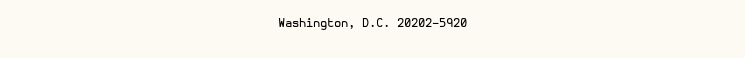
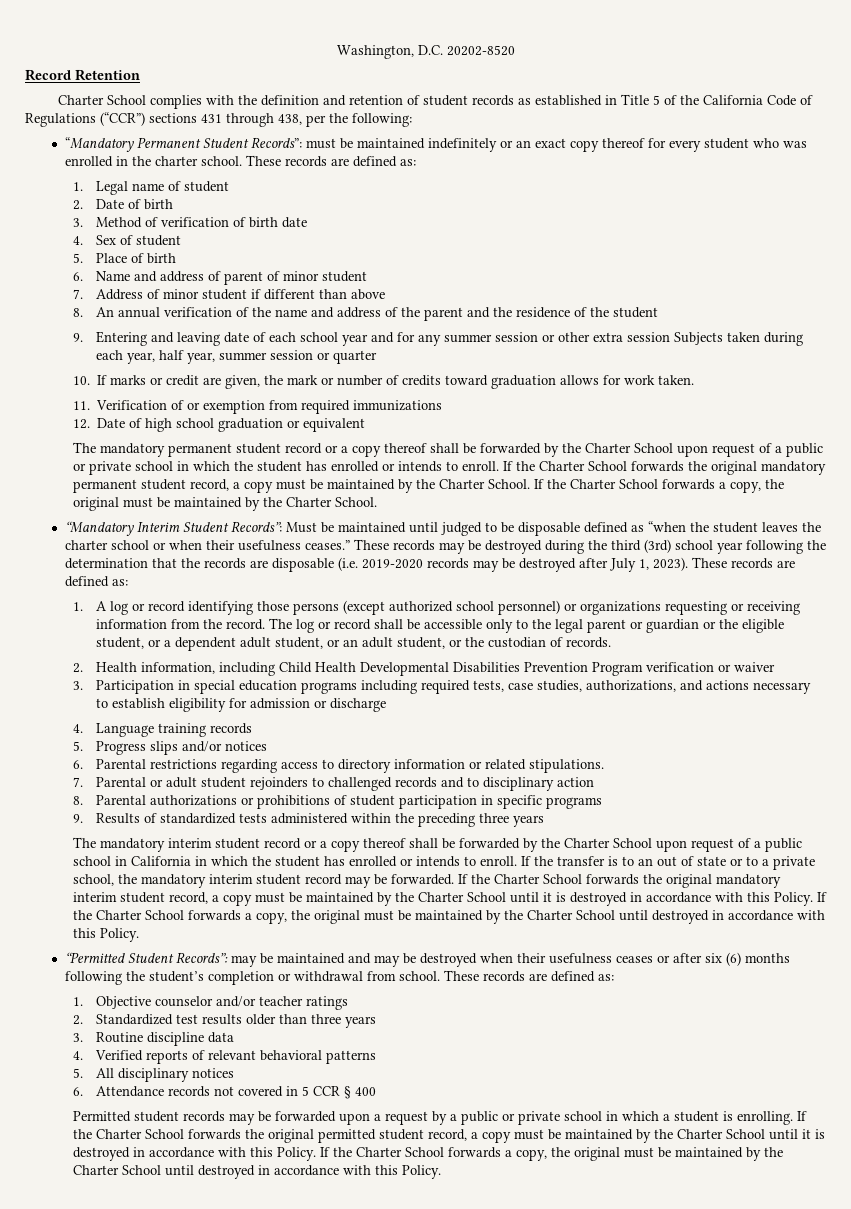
[397,18,467,27] 20202-5920 -> [446,45,515,56] [25,69,140,81] [58,94,814,109] [25,112,412,127] [64,137,807,152] [64,155,416,167] [72,181,230,195] [72,199,174,210] [72,217,308,228] [72,235,182,246] [72,253,177,264] [72,271,368,285] [72,289,386,300] [72,307,659,321] [72,331,804,346] [96,350,378,364] [72,375,694,389] [72,400,442,414] [72,418,365,432] [72,442,823,457] [72,461,826,475] [72,479,784,493] [72,497,377,511] [64,521,821,536] [64,539,826,554] [64,557,795,572] [64,576,128,587] [72,600,801,615] [96,618,785,633] [96,637,612,651] [72,662,776,676] [72,680,812,694] [96,698,387,712] [72,723,253,737] [72,741,268,755] [72,759,605,773] [72,777,595,791] [72,795,603,809] [72,813,545,827] [72,837,802,852] [72,856,815,870] [72,874,781,888] [72,892,827,906] [72,910,825,924] [72,928,139,942] [64,952,790,967] [64,970,614,985] [72,996,349,1010] [72,1014,377,1028] [72,1032,235,1046] [72,1050,377,1064] [72,1068,235,1082] [72,1086,377,1099] [72,1111,807,1125] [72,1129,825,1143] [72,1147,783,1161] [72,1165,441,1179] 20202-8520 // Record Retention // Charter School complies with the definition and retention of student records as established in Title 5 of the California Code of Regulations (“CCR”) sections 431 through 438, per the following: // “Mandatory Permanent Student Records”: must be maintained indefinitely or an exact copy thereof for every student who was enrolled in the charter school. These records are defined as: // 1. Legal name of student // 2. Date of birth // 3. Method of verification of birth date // 4. Sex of student // 5. Place of birth // 6. Name and address of parent of minor student // 7. Address of minor student if different than above // 8. An annual verification of the name and address of the parent and the residence of the student // 9. Entering and leaving date of each school year and for any summer session or other extra session Subjects taken during each year, half year, summer session or quarter // 10. If marks or credit are given, the mark or number of credits toward graduation allows for work taken. // 11. Verification of or exemption from required immunizations // 12. Date of high school graduation or equivalent // The mandatory permanent student record or a copy thereof shall be forwarded by the Charter School upon request of a public or private school in which the student has enrolled or intends to enroll. If the Charter School forwards the original mandatory permanent student record, a copy must be maintained by the Charter School. If the Charter School forwards a copy, the original must be maintained by the Charter School. // “Mandatory Interim Student Records”: Must be maintained until judged to be disposable defined as “when the student leaves the charter school or when their usefulness ceases.” These records may be destroyed during the third (3rd) school year following the determination that the records are disposable (i.e. 2019-2020 records may be destroyed after July 1, 2023). These records are defined as: // 1. A log or record identifying those persons (except authorized school personnel) or organizations requesting or receiving information from the record. The log or record shall be accessible only to the legal parent or guardian or the eligible student, or a dependent adult student, or an adult student, or the custodian of records. // 2. Health information, including Child Health Developmental Disabilities Prevention Program verification or waiver // 3. Participation in special education programs including required tests, case studies, authorizations, and actions necessary to establish eligibility for admission or discharge // 4. Language training records // 5. Progress slips and/or notices // 6. Parental restrictions regarding access to directory information or related stipulations. // 7. Parental or adult student rejoinders to challenged records and to disciplinary action // 8. Parental authorizations or prohibitions of student participation in specific programs // 9. Results of standardized tests administered within the preceding three years // The mandatory interim student record or a copy thereof shall be forwarded by the Charter School upon request of a public school in California in which the student has enrolled or intends to enroll. If the transfer is to an out of state or to a private school, the mandatory interim student record may be forwarded. If the Charter School forwards the original mandatory interim student record, a copy must be maintained by the Charter School until it is destroyed in accordance with this Policy. If the Charter School forwards a copy, the original must be maintained by the Charter School until destroyed in accordance with this Policy. // “Permitted Student Records”: may be maintained and may be destroyed when their usefulness ceases or after six (6) months following the student’s completion or withdrawal from school. These records are defined as: // 1. Objective counselor and/or teacher ratings // 2. Standardized test results older than three years // 3. Routine discipline data // 4. Verified reports of relevant behavioral patterns // 5. All disciplinary notices // 6. Attendance records not covered in 5 CCR § 400 // Permitted student records may be forwarded upon a request by a public or private school in which a student is enrolling. If the Charter School forwards the original permitted student record, a copy must be maintained by the Charter School until it is destroyed in accordance with this Policy. If the Charter School forwards a copy, the original must be maintained by the Charter School until destroyed in accordance with this Policy.

